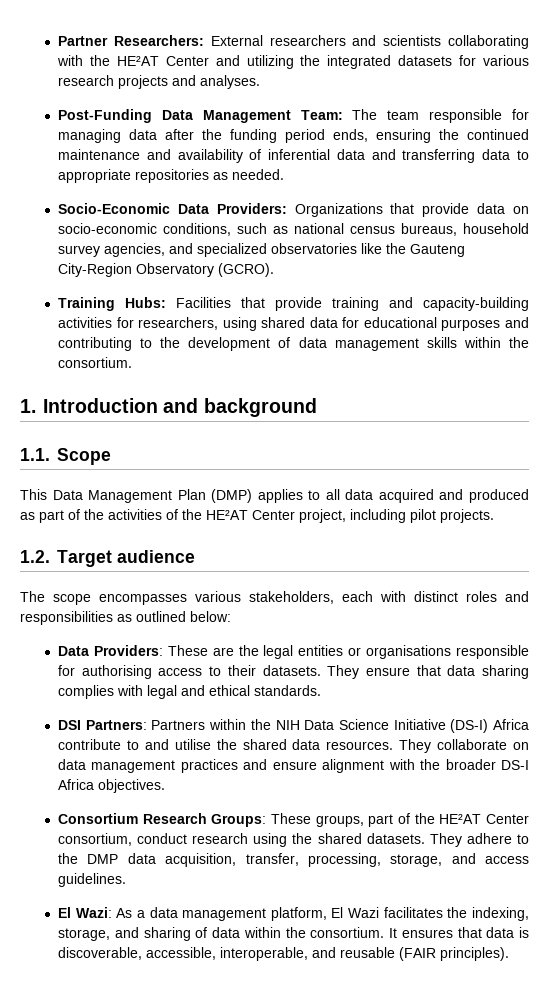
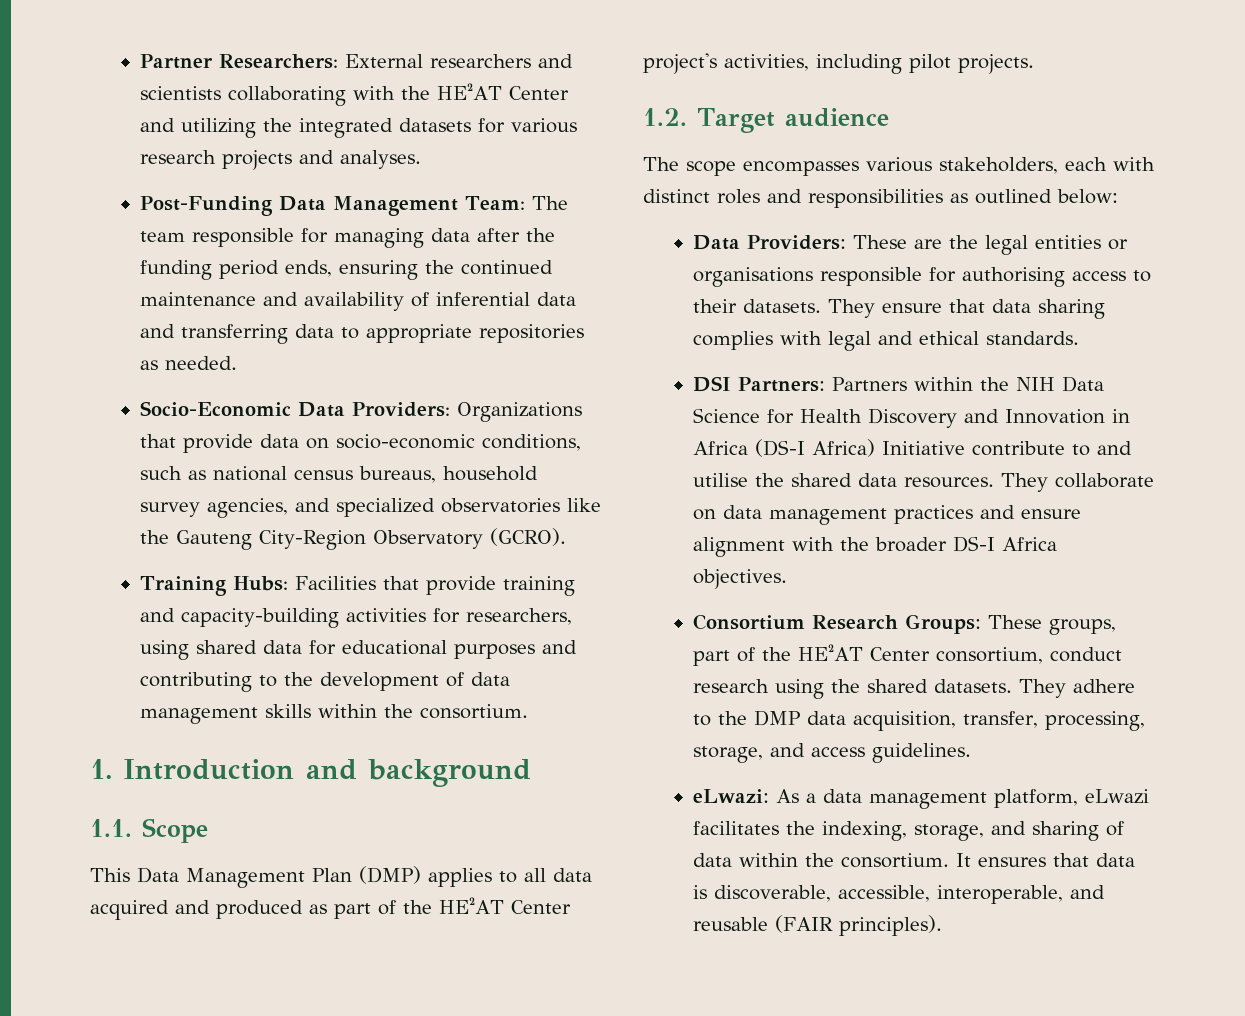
[108,509,346,523] activities of the HE²AT Center project, -> [439,897,571,914] [643,53,809,74] HE²AT Center project's activities,
[393,719,529,733] Initiative (DS-I) Africa -> [767,408,1131,428] [693,439,966,457] for Health Discovery and Innovation in Africa (DS-I Africa) Initiative
[58,907,112,918] El Wazi: -> [693,789,770,803] eLwazi:
[331,907,380,918] El Wazi -> [1085,789,1150,804] eLwazi

